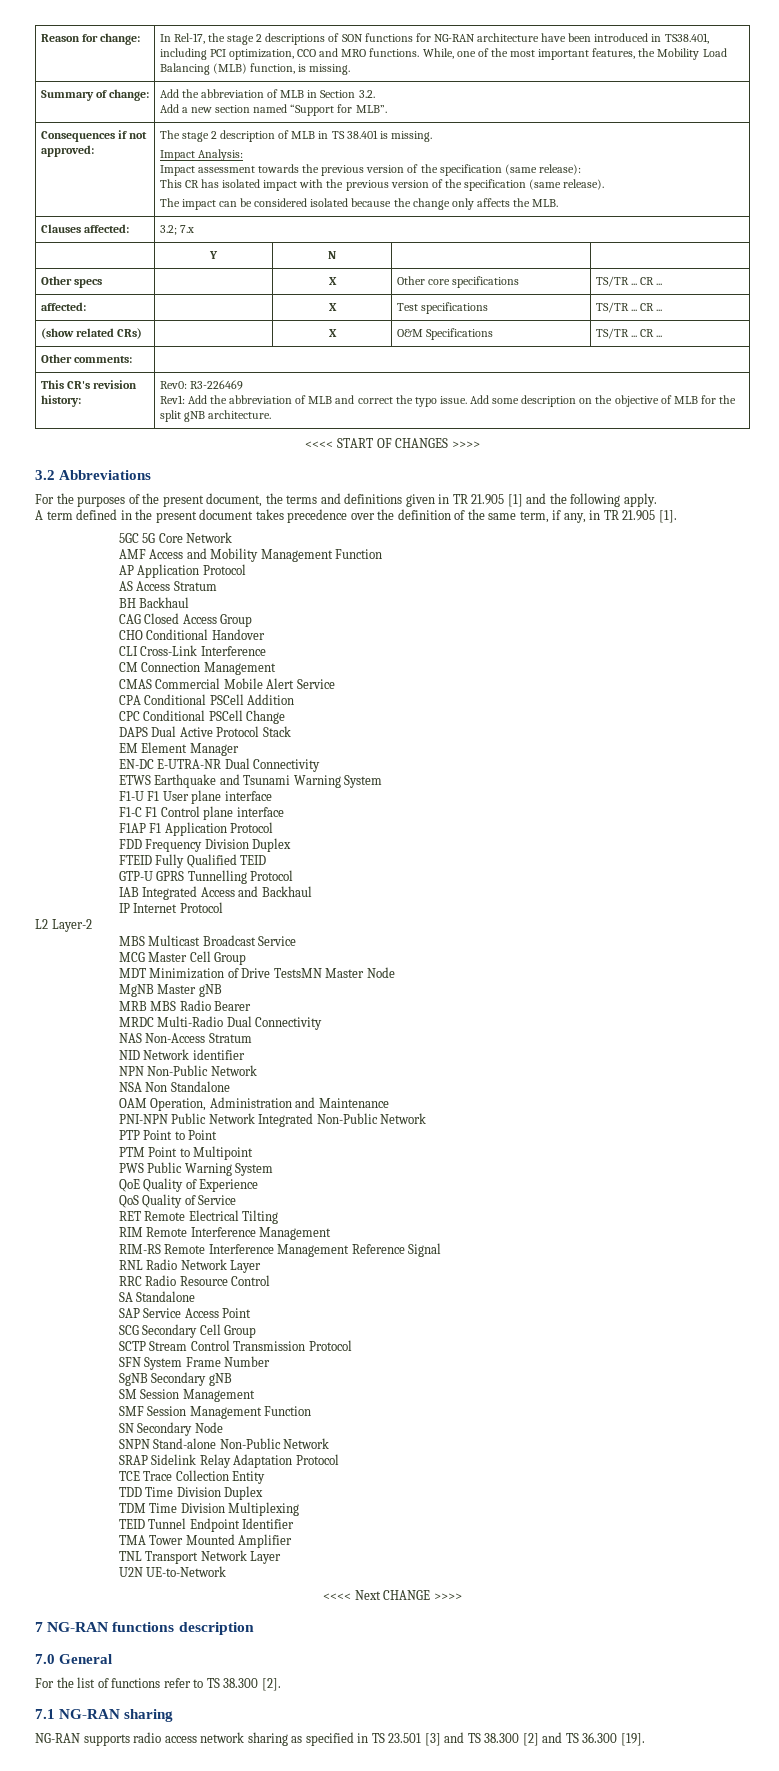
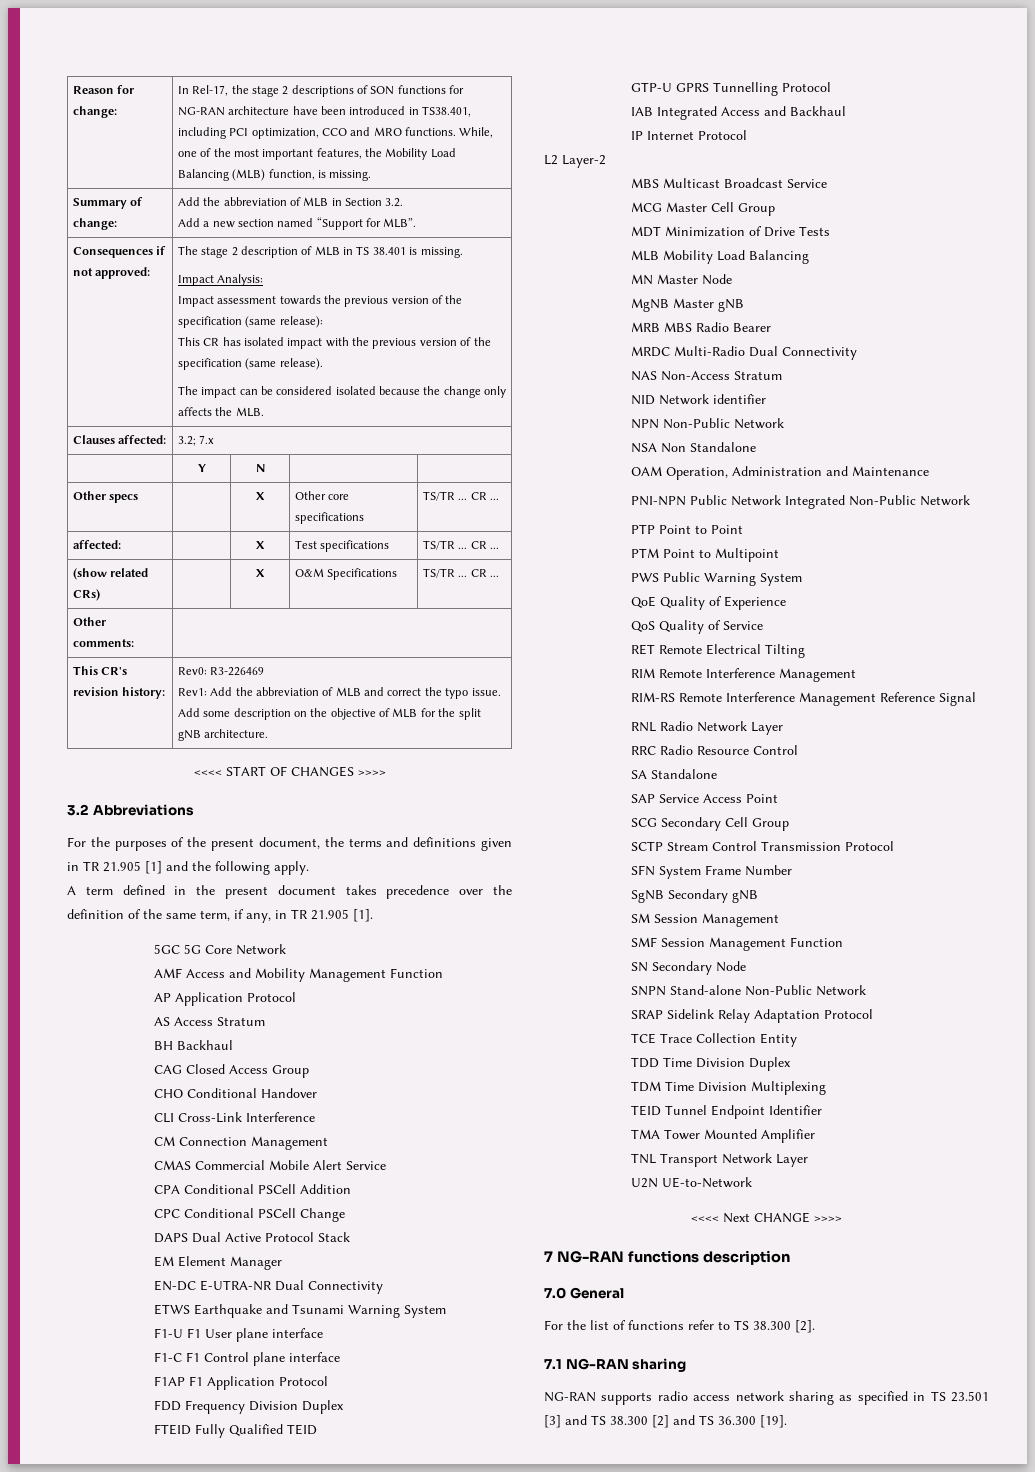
[273,968,322,978] TestsMN -> [799,226,831,236] [631,250,810,264] [631,274,654,285] Tests // MLB Mobility Load Balancing // MN

